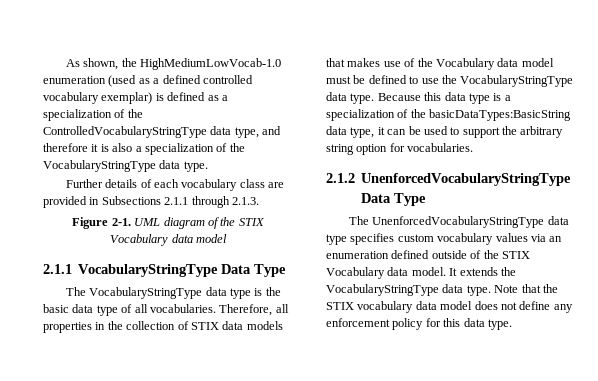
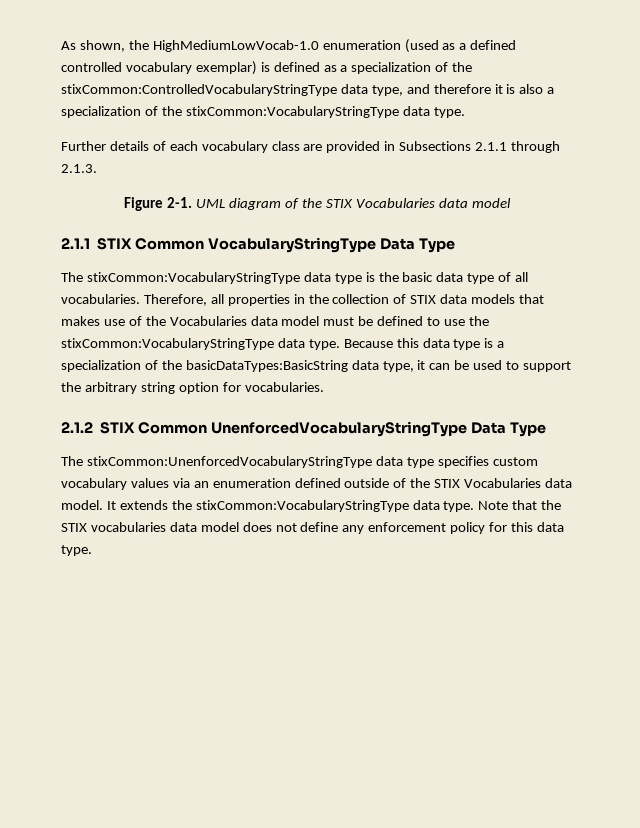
[43,126,207,138] ControlledVocabularyStringType -> [61,84,337,96] stixCommon:ControlledVocabularyStringType
[43,160,156,172] VocabularyStringType -> [185,106,399,118] stixCommon:VocabularyStringType
[110,234,169,246] Vocabulary -> [355,198,435,208] Vocabularies
(72, 269) none -> [97,238,205,250] STIX Common
[89,287,203,299] VocabularyStringType -> [86,272,300,284] stixCommon:VocabularyStringType
[435,58,495,70] Vocabulary -> [169,316,247,326] Vocabularies
[460,75,574,87] VocabularyStringType -> [61,338,274,350] stixCommon:VocabularyStringType
(355, 178) none -> [100,422,208,434] STIX Common
[372,216,545,228] UnenforcedVocabularyStringType -> [86,456,372,468] stixCommon:UnenforcedVocabularyStringType
[326,267,385,279] Vocabulary -> [464,478,542,488] Vocabularies
[326,284,439,296] VocabularyStringType -> [195,500,409,512] stixCommon:VocabularyStringType
[357,301,414,313] vocabulary -> [90,522,166,532] vocabularies

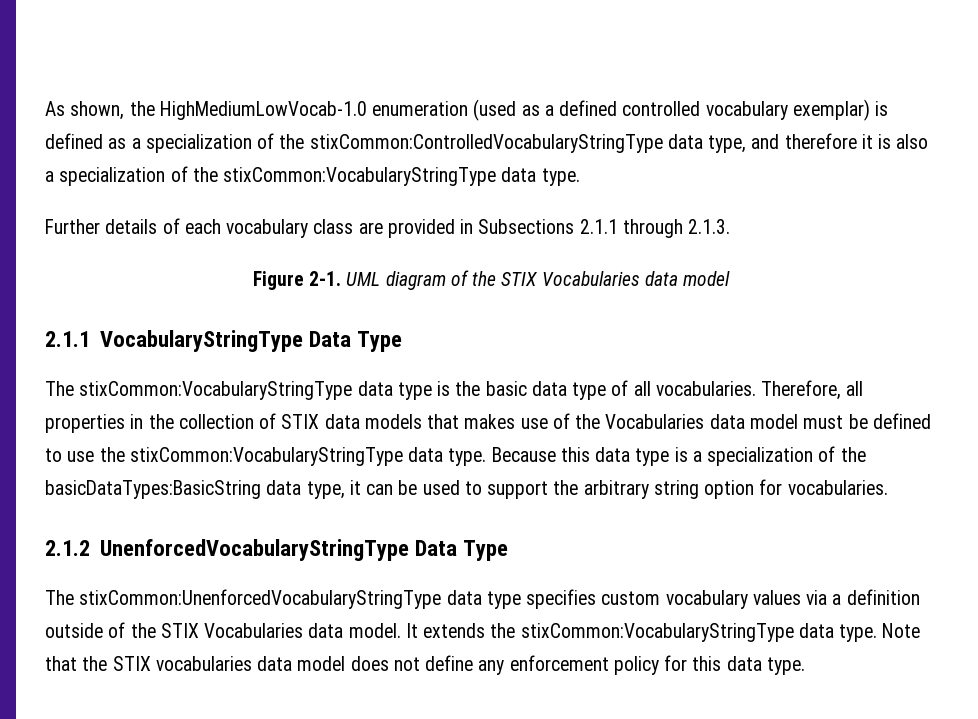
[97,238,205,250] STIX Common -> (90, 339) none
[100,422,208,434] STIX Common -> (90, 548) none
[193,478,341,488] an enumeration defined -> [832,589,920,605] a definition

